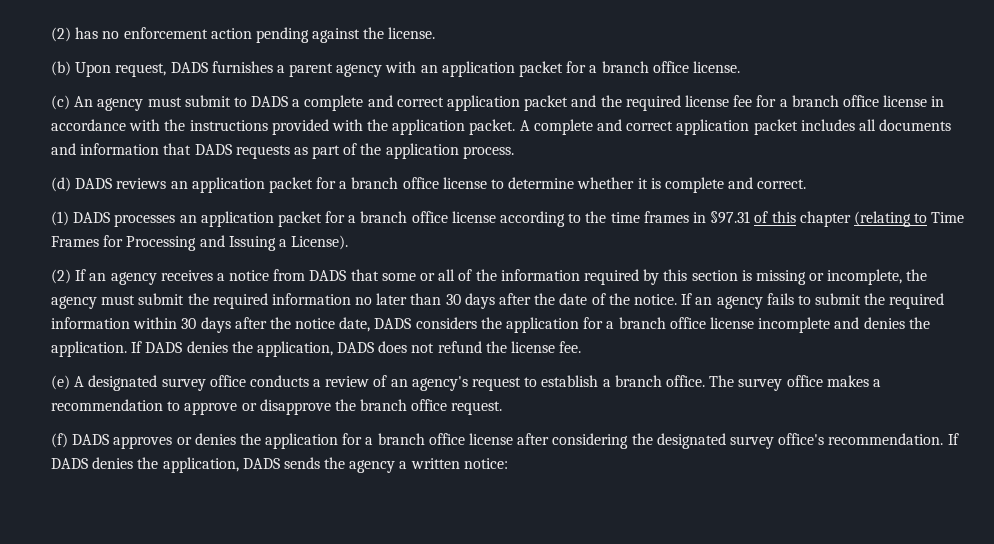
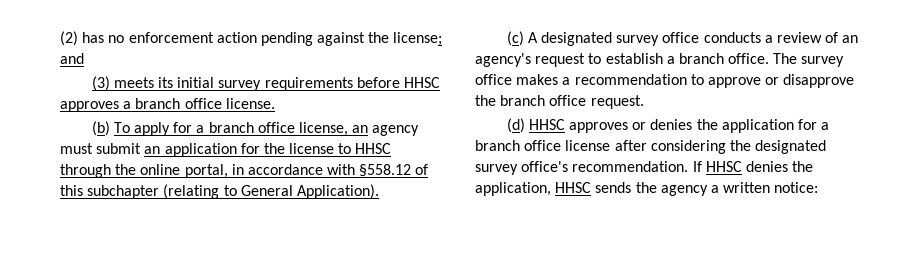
[388,27,436,39] [51,61,740,77] [51,95,945,111] [51,119,952,135] [51,143,514,159] [51,177,807,193] [51,211,751,227] license. // (b) Upon request, DADS furnishes a parent agency with an application packet for a branch office license. // (c) An agency must submit to DADS a complete and correct application packet and the required license fee for a branch office license in accordance with the instructions provided with the application packet. A complete and correct application packet includes all documents and information that DADS requests as part of the application process. // (d) DADS reviews an application packet for a branch office license to determine whether it is complete and correct. // (1) DADS processes an application packet for a branch office license according to the time frames in §97.31 -> [393,32,443,46] [60,53,84,64] [91,76,440,91] [60,98,275,112] [91,121,420,136] [60,143,392,157] [60,164,412,178] license; and // (3) meets its initial survey requirements before HHSC approves a branch office license. // (b) To apply for a branch office license, an agency must submit an application for the license to HHSC through the online portal, in accordance with §558.12
[799,211,851,227] chapter -> [87,185,160,199] subchapter
[931,212,965,223] [51,235,349,251] [51,269,928,285] [51,293,945,309] [51,317,930,333] [51,341,582,357] [51,375,70,390] Time Frames for Processing and Issuing a License). // (2) If an agency receives a notice from DADS that some or all of the information required by this section is missing or incomplete, the agency must submit the required information no later than 30 days after the date of the notice. If an agency fails to submit the required information within 30 days after the notice date, DADS considers the application for a branch office license incomplete and denies the application. If DADS denies the application, DADS does not refund the license fee. // (e) -> [240,184,379,199] [506,31,524,46] General Application). // (c)
[51,433,110,448] (f) DADS -> [506,118,565,133] (d) HHSC
[51,457,280,473] DADS denies the application, DADS -> [705,161,814,172] [475,182,592,196] HHSC denies the application, HHSC

